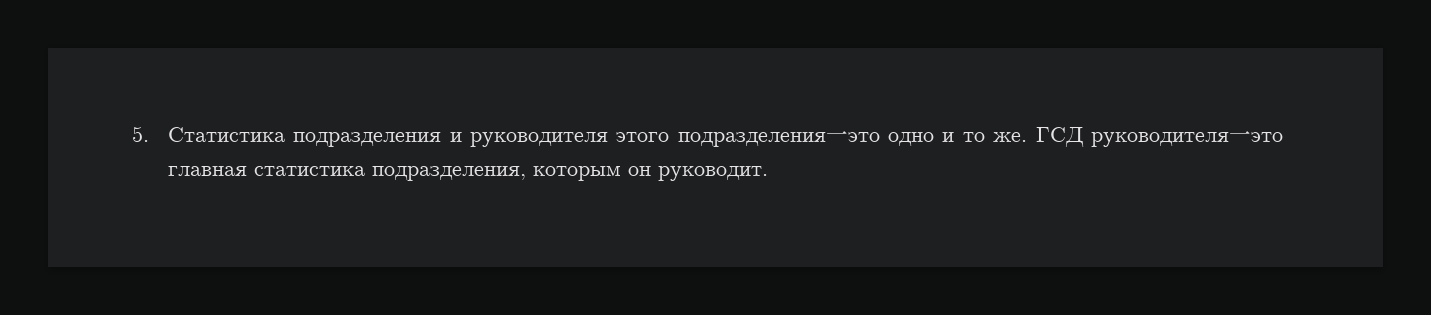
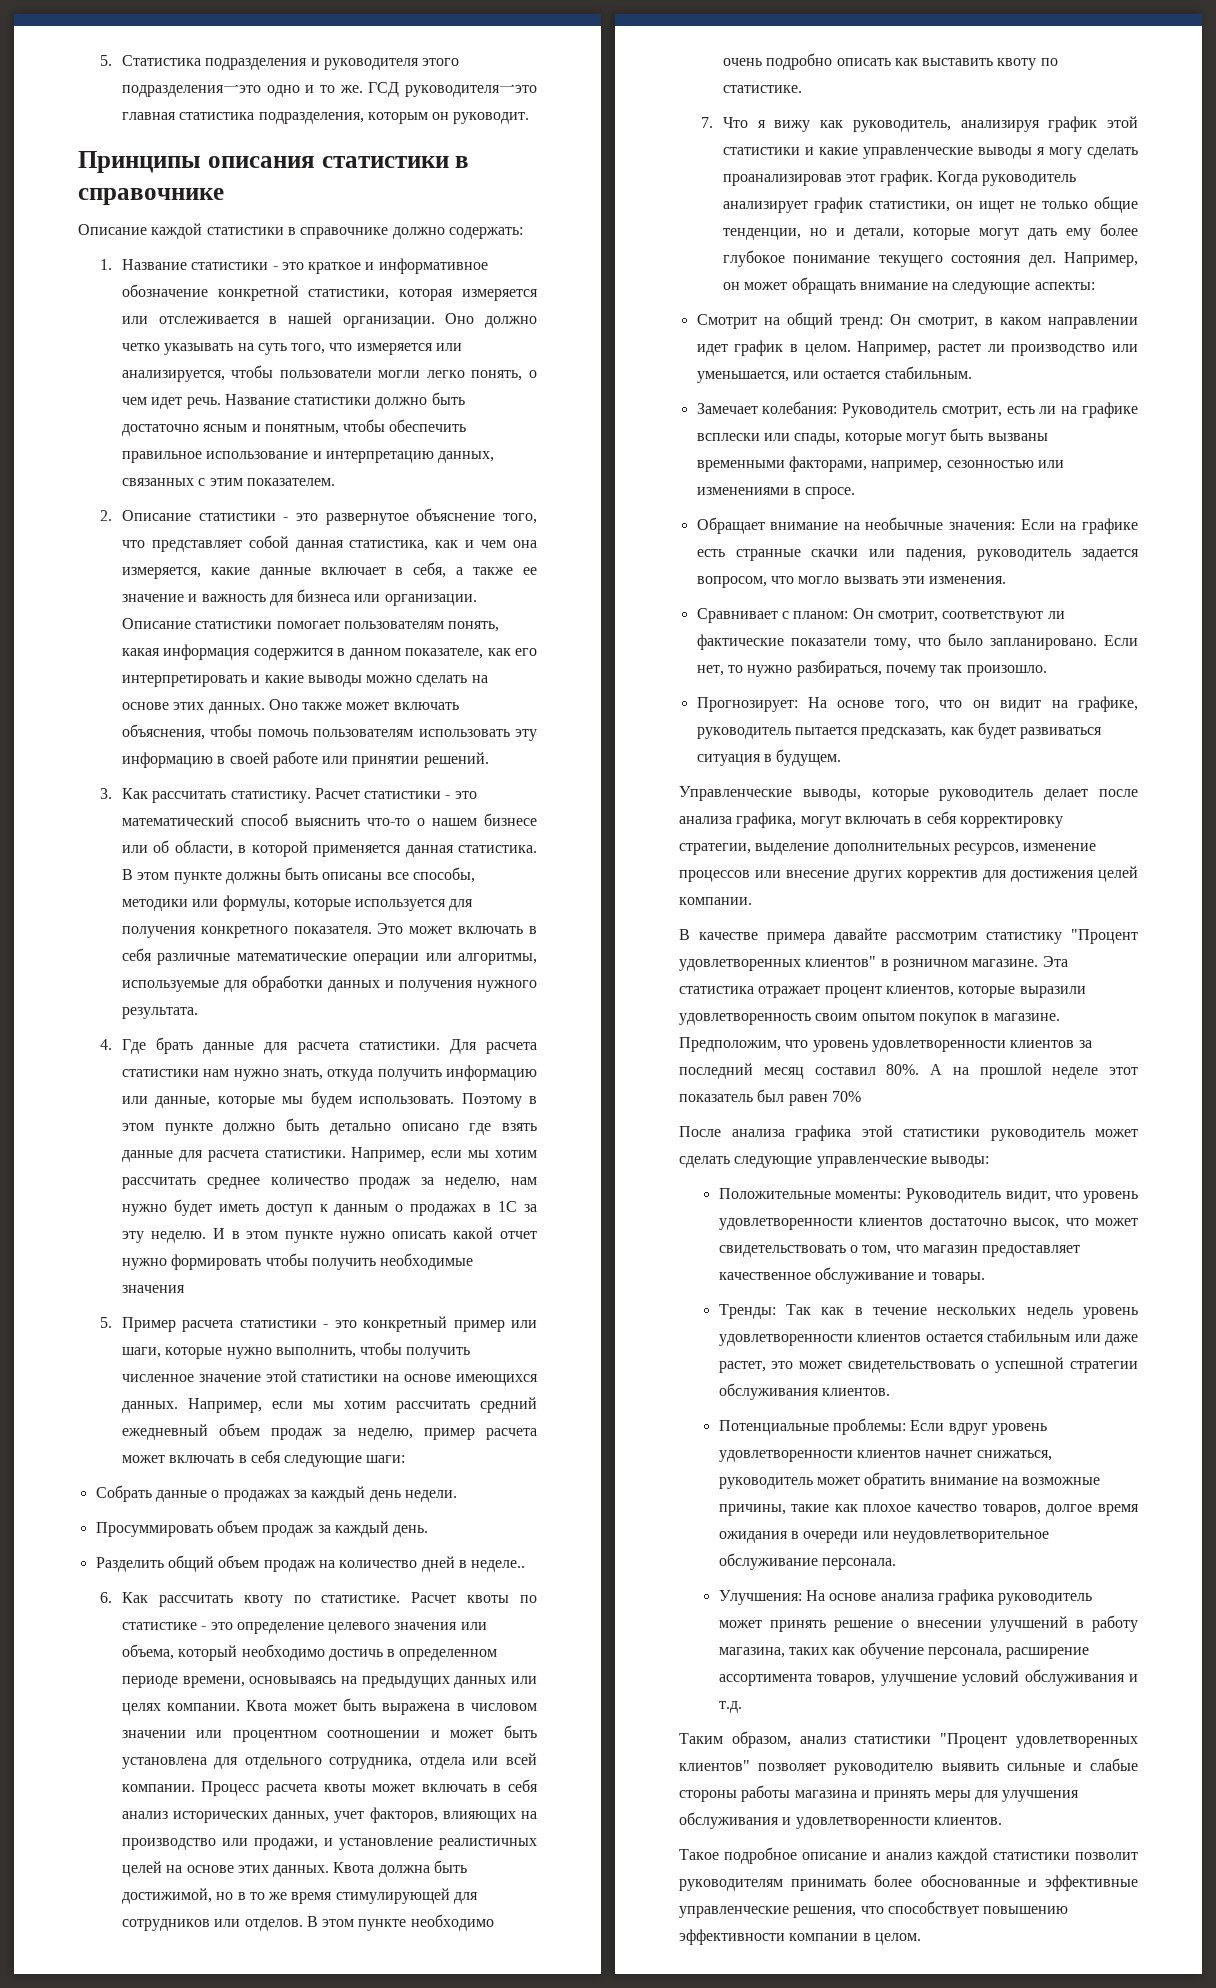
(768, 173) none -> [78,151,470,173] [78,188,224,205] [78,223,523,239] [99,258,488,274] [121,284,538,301] [121,312,537,328] [121,343,463,355] [121,365,537,382] [121,392,465,409] [121,419,467,436] [121,451,495,463] [121,478,335,486] [99,508,537,525] [121,535,537,552] [121,562,537,579] [121,589,477,606] [121,618,500,632] [121,644,537,660] [121,675,488,687] [121,699,459,714] [121,724,537,741] [121,751,489,768] [99,788,477,803] [121,813,537,826] [121,840,537,857] [121,867,476,884] [121,895,474,911] [121,923,537,938] [121,948,537,965] [121,975,537,992] [121,1007,198,1019] [99,1037,537,1054] [121,1065,537,1081] [121,1091,537,1108] [121,1118,537,1135] [121,1147,538,1162] [121,1177,537,1189] [121,1199,537,1216] [121,1227,537,1243] [121,1253,474,1270] [121,1285,185,1293] [99,1316,537,1332] [121,1342,471,1359] [121,1370,538,1386] [121,1397,537,1413] [121,1423,537,1440] [121,1450,406,1467] [95,1485,457,1502] [95,1520,429,1537] [95,1555,526,1572] [99,1592,537,1607] [121,1622,487,1634] [121,1644,498,1661] [121,1676,538,1688] [121,1698,537,1715] [121,1725,537,1742] [121,1753,537,1769] [121,1779,538,1796] [121,1807,538,1823] [121,1838,537,1850] [121,1860,468,1877] [121,1888,479,1904] [121,1914,494,1931] [722,53,1058,70] [722,85,802,93] [700,116,1138,132] [722,147,1138,159] [722,170,1077,186] [722,196,1138,213] [722,223,1138,240] [722,250,1138,267] [722,277,1095,294] [696,312,1138,329] [696,340,1138,356] [696,366,972,383] [696,401,1138,418] [696,428,1048,445] [696,456,1064,472] [696,487,856,499] [696,517,1138,534] [696,549,1139,561] [696,576,1007,588] [696,608,1065,623] [696,633,1138,650] [696,660,1047,677] [696,696,1138,712] [696,722,1103,739] [696,749,842,766] [679,786,1138,801] [679,811,1063,828] [679,843,1097,855] [679,866,1138,882] [679,897,752,905] [679,928,1138,944] [679,956,1068,971] [679,986,1086,998] [679,1013,1060,1025] [679,1037,1092,1052] [679,1063,1138,1079] [679,1089,861,1106] [679,1125,1138,1141] [679,1156,989,1168] [718,1188,1138,1203] [718,1218,1138,1230] [718,1245,1081,1257] [718,1267,985,1284] [718,1304,1138,1319] [718,1329,1138,1346] [718,1357,1138,1373] [718,1383,890,1400] [718,1418,1047,1435] [718,1450,1052,1462] [718,1472,1101,1489] [718,1504,1139,1516] [718,1531,1049,1543] [718,1553,896,1570] [718,1589,1093,1605] [718,1615,1138,1632] [718,1642,1090,1659] [718,1669,1138,1686] [718,1701,742,1713] [679,1731,1138,1748] [679,1758,1138,1775] [679,1785,1080,1802] [679,1812,1002,1829] [679,1847,1138,1864] [679,1874,1138,1891] [679,1901,1069,1918] [679,1929,921,1945] // Принципы описания статистики в справочнике // Описание каждой статистики в справочнике должно содержать: // 1. Название статистики - это краткое и информативное обозначение конкретной статистики, которая измеряется или отслеживается в нашей организации. Оно должно четко указывать на суть того, что измеряется или анализируется, чтобы пользователи могли легко понять, о чем идет речь. Название статистики должно быть достаточно ясным и понятным, чтобы обеспечить правильное использование и интерпретацию данных, связанных с этим показателем. // 2. Описание статистики - это развернутое объяснение того, что представляет собой данная статистика, как и чем она измеряется, какие данные включает в себя, а также ее значение и важность для бизнеса или организации. Описание статистики помогает пользователям понять, какая информация содержится в данном показателе, как его интерпретировать и какие выводы можно сделать на основе этих данных. Оно также может включать объяснения, чтобы помочь пользователям использовать эту информацию в своей работе или принятии решений. // 3. Как рассчитать статистику. Расчет статистики - это математический способ выяснить что-то о нашем бизнесе или об области, в которой применяется данная статистика. В этом пункте должны быть описаны все способы, методики или формулы, которые используется для получения конкретного показателя. Это может включать в себя различные математические операции или алгоритмы, используемые для обработки данных и получения нужного результата. // 4. Где брать данные для расчета статистики. Для расчета статистики нам нужно знать, откуда получить информацию или данные, которые мы будем использовать. Поэтому в этом пункте должно быть детально описано где взять данные для расчета статистики. Например, если мы хотим рассчитать среднее количество продаж за неделю, нам нужно будет иметь доступ к данным о продажах в 1С за эту неделю. И в этом пункте нужно описать какой отчет нужно формировать чтобы получить необходимые значения // 5. Пример расчета статистики - это конкретный пример или шаги, которые нужно выполнить, чтобы получить численное значение этой статистики на основе имеющихся данных. Например, если мы хотим рассчитать средний ежедневный объем продаж за неделю, пример расчета может включать в себя следующие шаги: // Собрать данные о продажах за каждый день недели. // Просуммировать объем продаж за каждый день. // Разделить общий объем продаж на количество дней в неделе.. // 6. Как рассчитать квоту по статистике. Расчет квоты по статистике - это определение целевого значения или объема, который необходимо достичь в определенном периоде времени, основываясь на предыдущих данных или целях компании. Квота может быть выражена в числовом значении или процентном соотношении и может быть установлена для отдельного сотрудника, отдела или всей компании. Процесс расчета квоты может включать в себя анализ исторических данных, учет факторов, влияющих на производство или продажи, и установление реалистичных целей на основе этих данных. Квота должна быть достижимой, но в то же время стимулирующей для сотрудников или отделов. В этом пункте необходимо очень подробно описать как выставить квоту по статистике. // 7. Что я вижу как руководитель, анализируя график этой статистики и какие управленческие выводы я могу сделать проанализировав этот график. Когда руководитель анализирует график статистики, он ищет не только общие тенденции, но и детали, которые могут дать ему более глубокое понимание текущего состояния дел. Например, он может обращать внимание на следующие аспекты: // Смотрит на общий тренд: Он смотрит, в каком направлении идет график в целом. Например, растет ли производство или уменьшается, или остается стабильным. // Замечает колебания: Руководитель смотрит, есть ли на графике всплески или спады, которые могут быть вызваны временными факторами, например, сезонностью или изменениями в спросе. // Обращает внимание на необычные значения: Если на графике есть странные скачки или падения, руководитель задается вопросом, что могло вызвать эти изменения. // Сравнивает с планом: Он смотрит, соответствуют ли фактические показатели тому, что было запланировано. Если нет, то нужно разбираться, почему так произошло. // Прогнозирует: На основе того, что он видит на графике, руководитель пытается предсказать, как будет развиваться ситуация в будущем. // Управленческие выводы, которые руководитель делает после анализа графика, могут включать в себя корректировку стратегии, выделение дополнительных ресурсов, изменение процессов или внесение других корректив для достижения целей компании. // В качестве примера давайте рассмотрим статистику "Процент удовлетворенных клиентов" в розничном магазине. Эта статистика отражает процент клиентов, которые выразили удовлетворенность своим опытом покупок в магазине. Предположим, что уровень удовлетворенности клиентов за последний месяц составил 80%. А на прошлой неделе этот показатель был равен 70% // После анализа графика этой статистики руководитель может сделать следующие управленческие выводы: // Положительные моменты: Руководитель видит, что уровень удовлетворенности клиентов достаточно высок, что может свидетельствовать о том, что магазин предоставляет качественное обслуживание и товары. // Тренды: Так как в течение нескольких недель уровень удовлетворенности клиентов остается стабильным или даже растет, это может свидетельствовать о успешной стратегии обслуживания клиентов. // Потенциальные проблемы: Если вдруг уровень удовлетворенности клиентов начнет снижаться, руководитель может обратить внимание на возможные причины, такие как плохое качество товаров, долгое время ожидания в очереди или неудовлетворительное обслуживание персонала. // Улучшения: На основе анализа графика руководитель может принять решение о внесении улучшений в работу магазина, таких как обучение персонала, расширение ассортимента товаров, улучшение условий обслуживания и т.д. // Таким образом, анализ статистики "Процент удовлетворенных клиентов" позволяет руководителю выявить сильные и слабые стороны работы магазина и принять меры для улучшения обслуживания и удовлетворенности клиентов. // Такое подробное описание и анализ каждой статистики позволит руководителям принимать более обоснованные и эффективные управленческие решения, что способствует повышению эффективности компании в целом.

